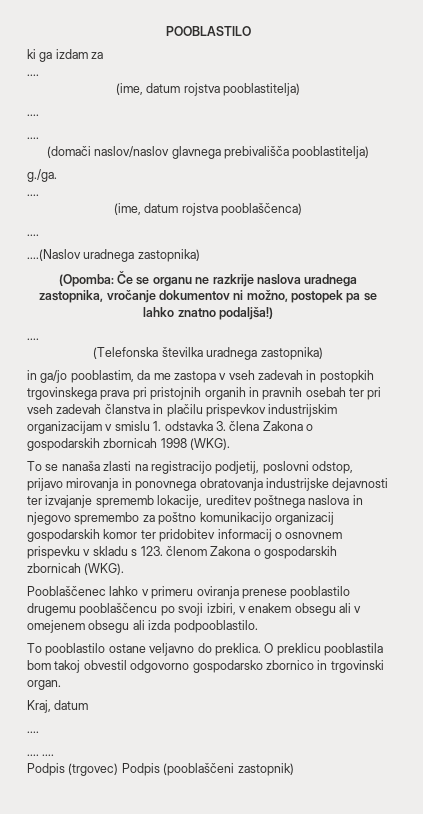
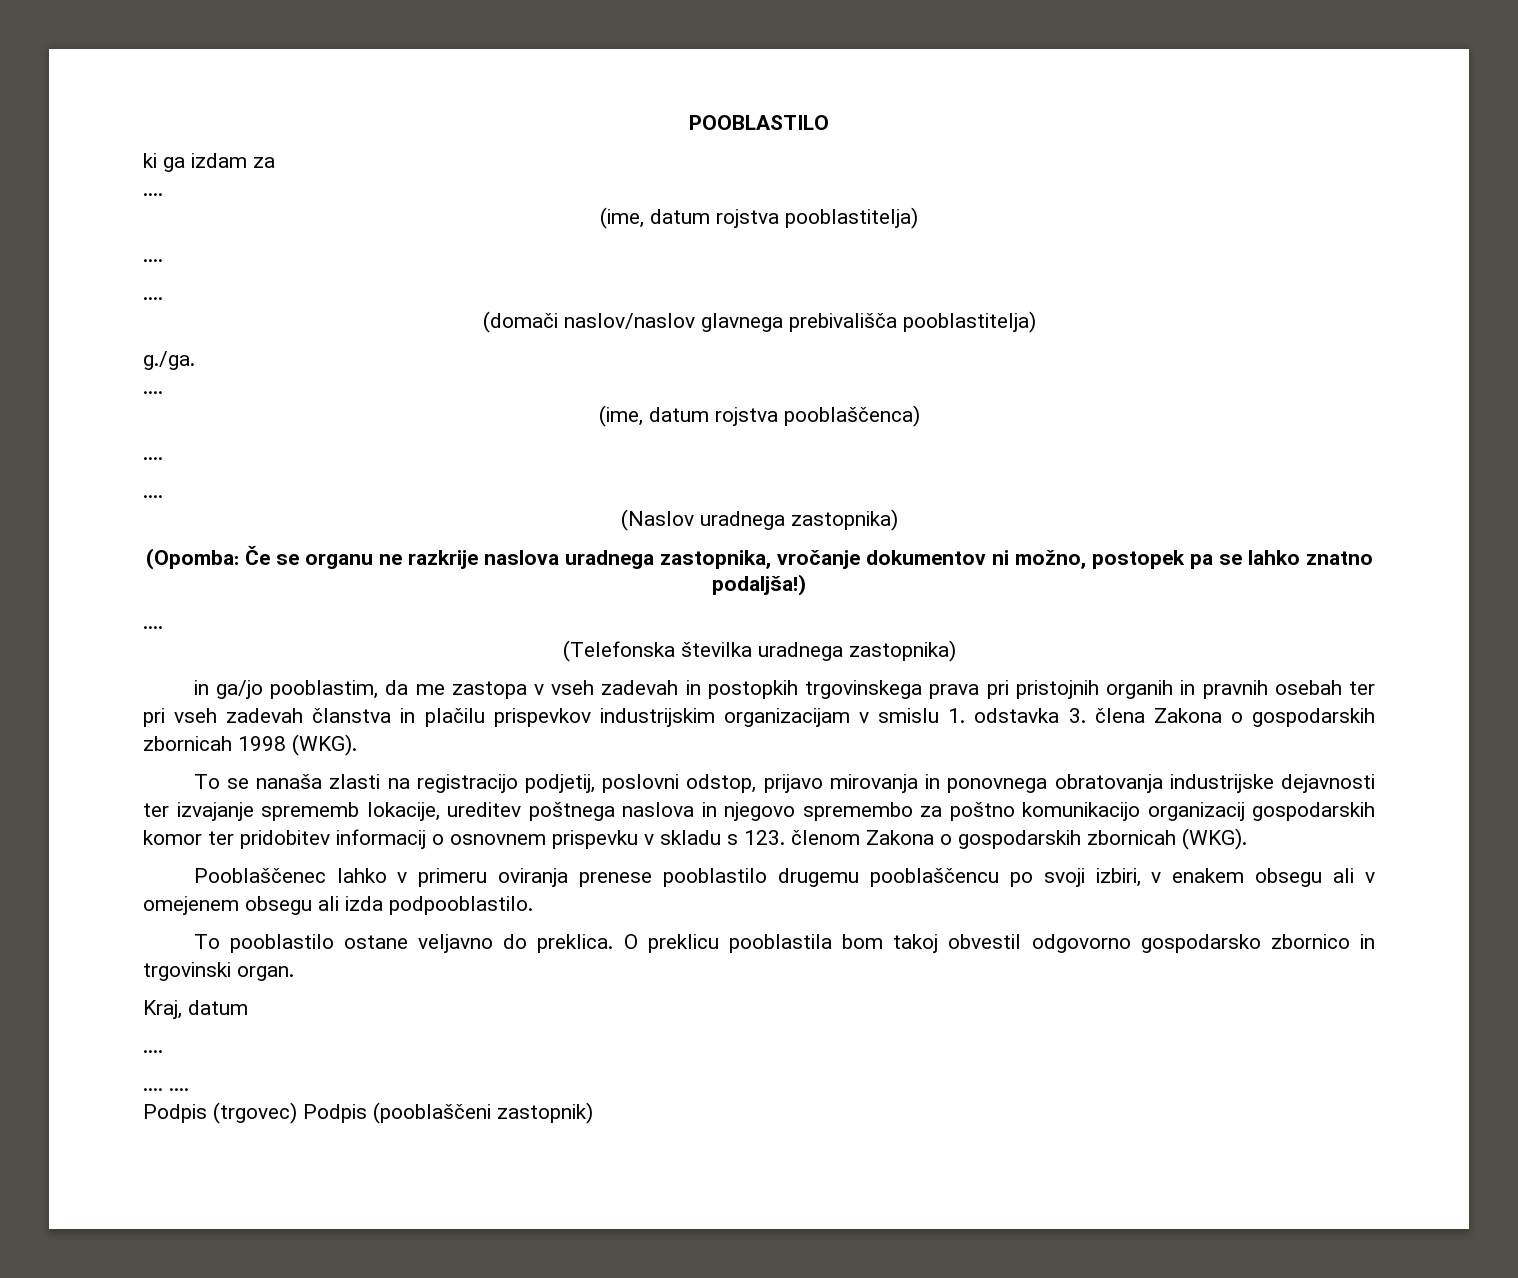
[27,249,81,261] ....(Naslov -> [143,495,163,498] [620,509,694,531] .... // (Naslov

